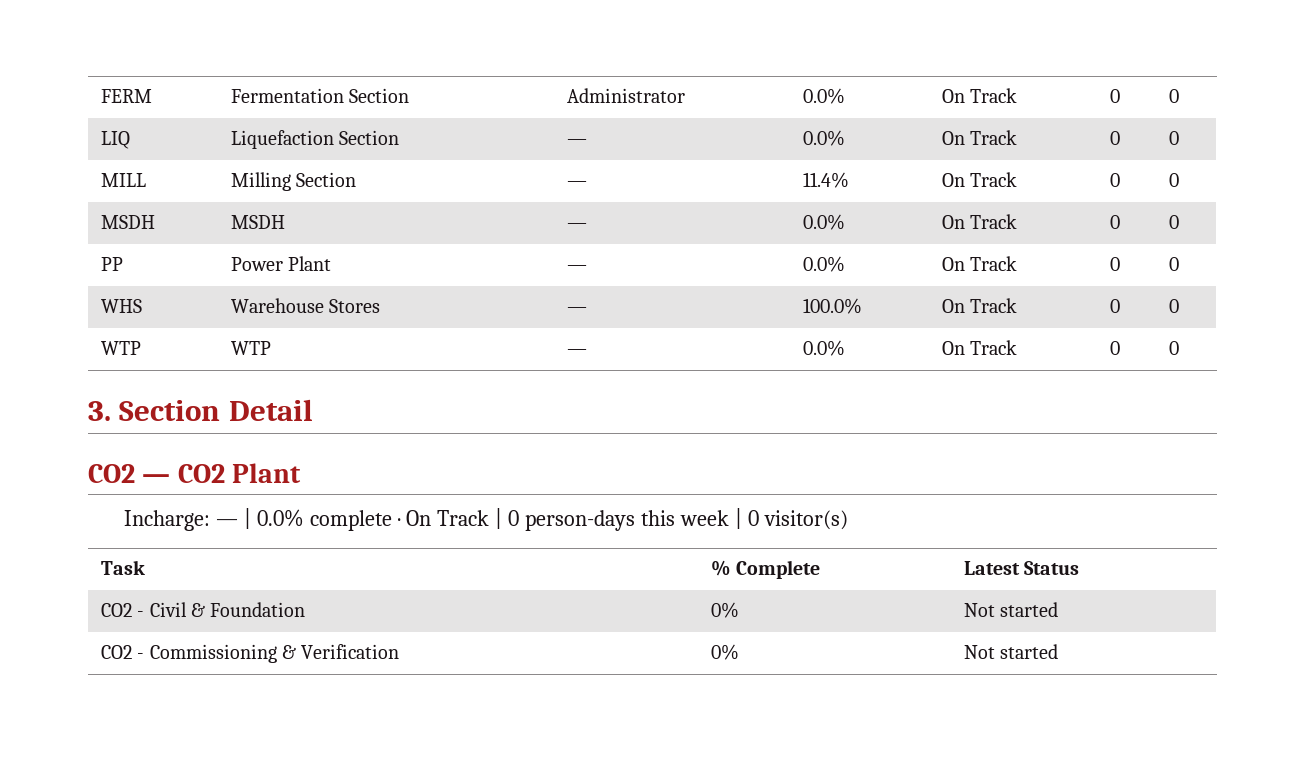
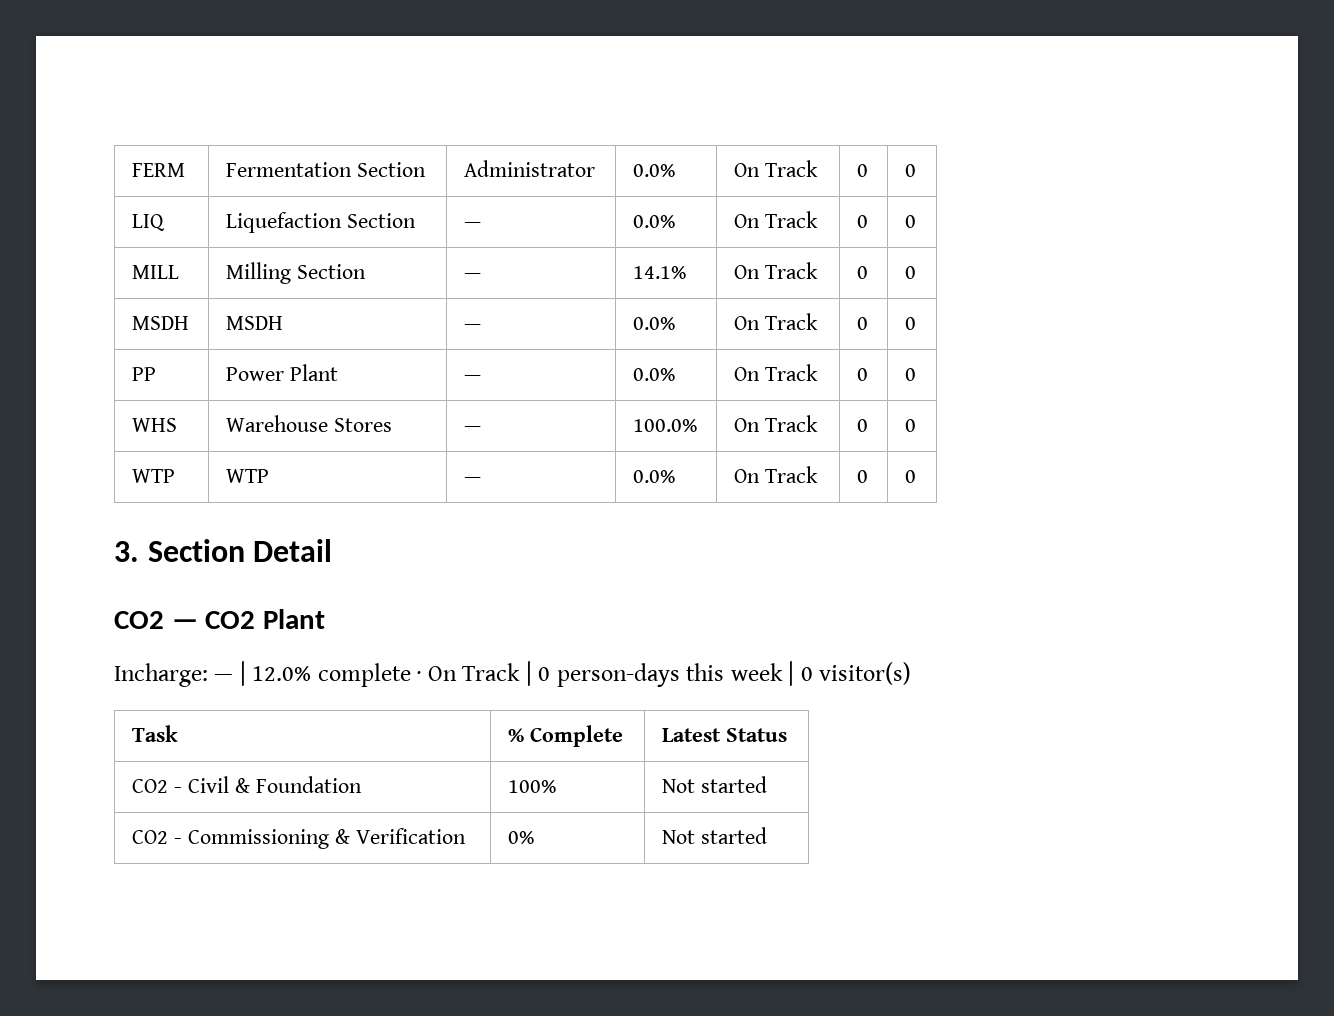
[802,172,849,188] 11.4% -> [633,266,687,279] 14.1%
[257,509,305,527] 0.0% -> [252,666,312,681] 12.0%
[710,602,739,618] 0% -> [508,780,557,793] 100%

